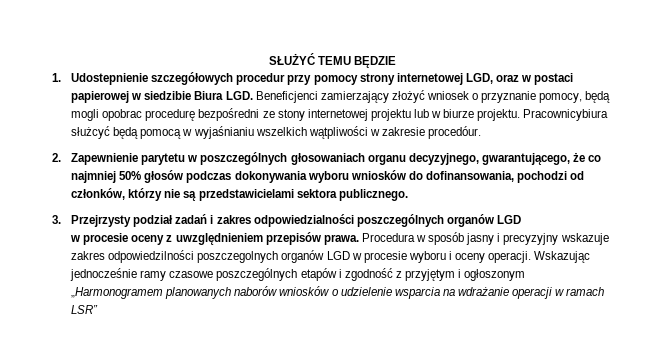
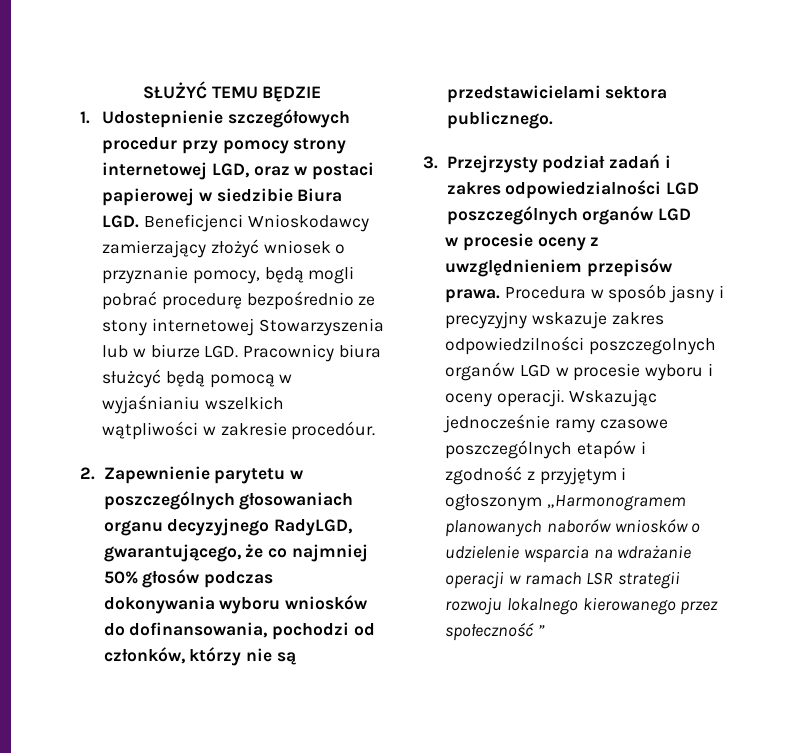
(318, 97) none -> [247,214,369,232] Wnioskodawcy
[102,108,260,121] opobrac procedurę bezpośredni -> [102,291,354,310] pobrać procedurę bezpośrednio
[370,109,411,121] projektu -> [258,318,384,336] Stowarzyszenia
[477,109,609,121] projektu. Pracownicybiura -> [204,344,381,362] LGD. Pracownicy biura
[408,153,479,165] decyzyjnego, -> [167,518,353,536] decyzyjnego RadyLGD,
(354, 220) none -> [666,182,700,195] LGD
[71,305,99,314] LSR” -> [586,571,681,589] [445,597,719,615] [445,623,546,641] LSR strategii rozwoju lokalnego kierowanego przez społeczność ”

